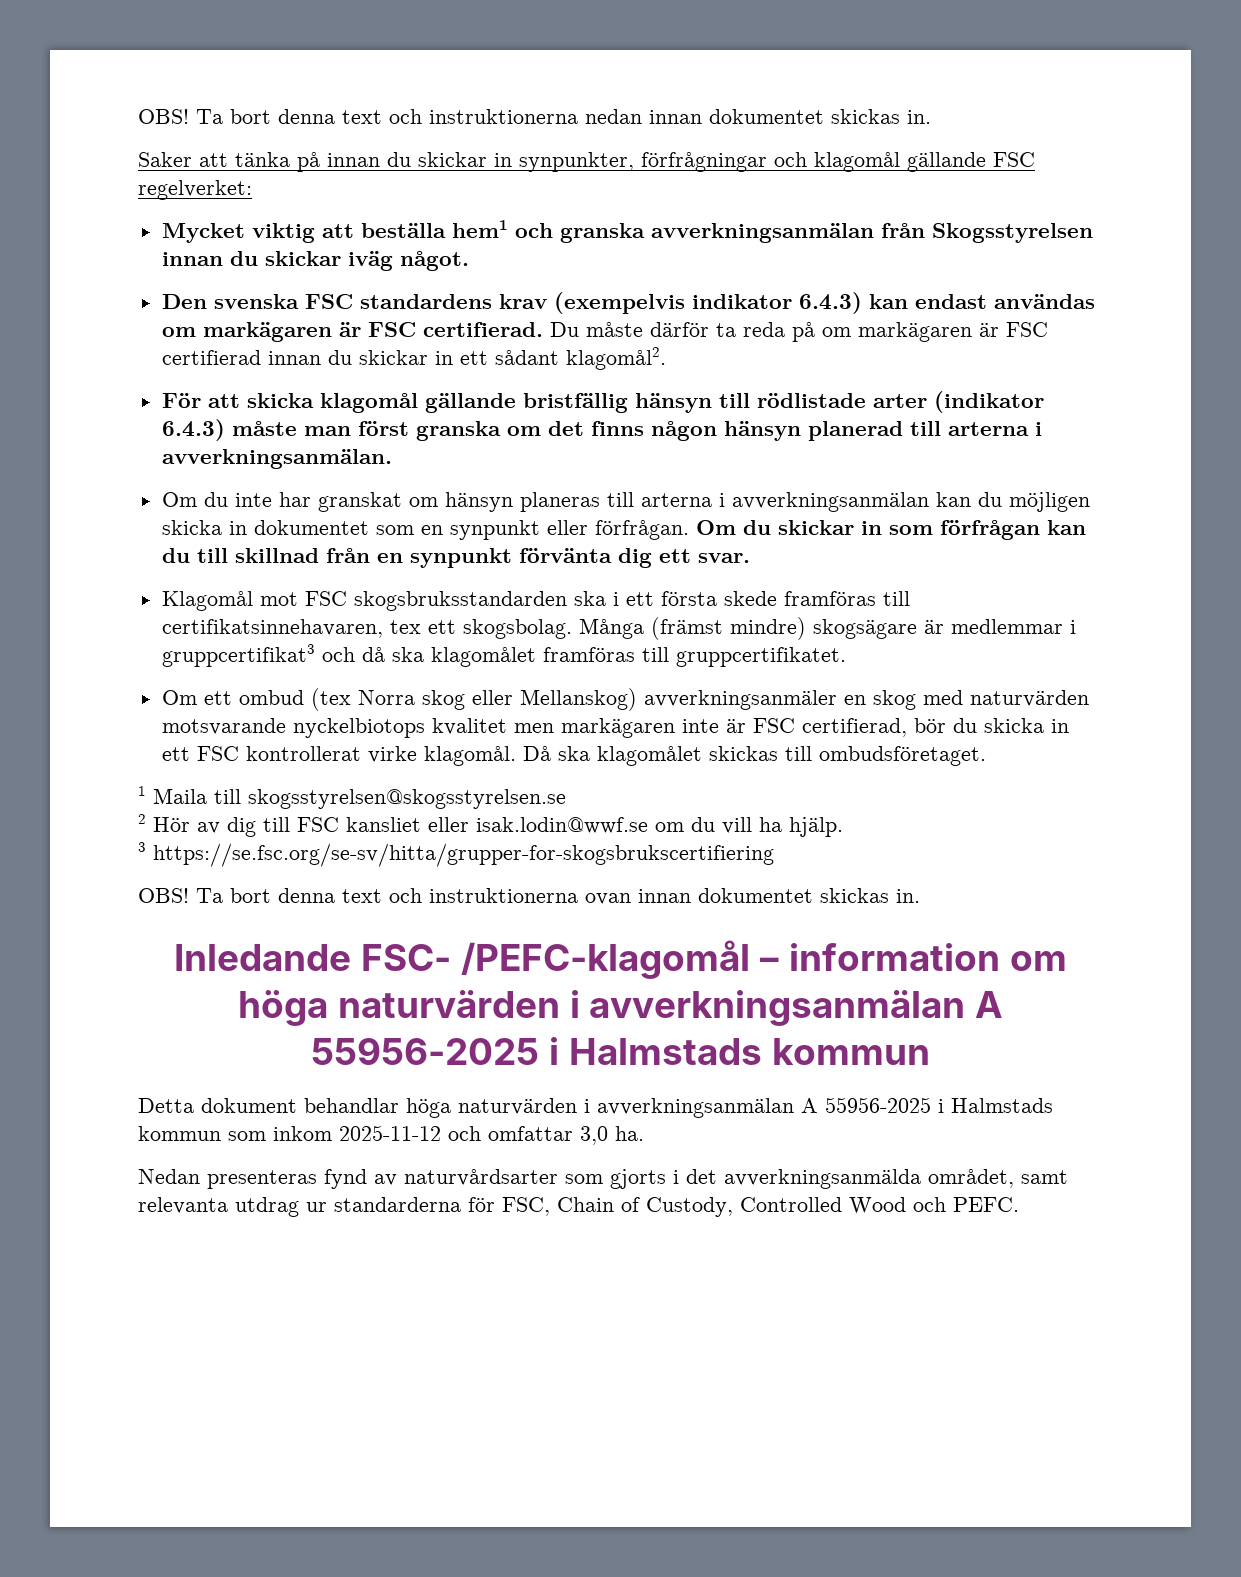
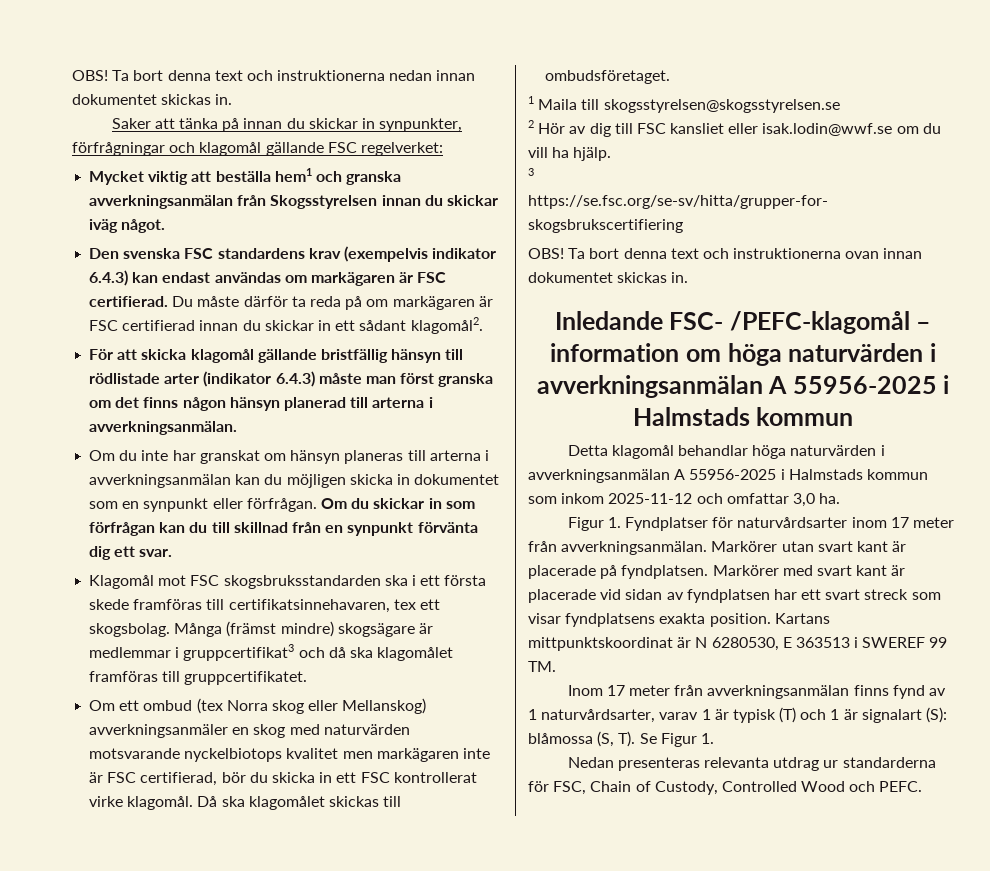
[201,1098,297,1113] dokument -> [611,445,674,459] klagomål
[138,1169,1068,1189] Nedan presenteras fynd av naturvårdsarter som gjorts i det avverkningsanmälda området, samt -> [567,517,954,531] [528,541,907,555] [528,565,906,579] [528,589,941,603] [528,613,830,627] [528,637,948,651] [528,661,556,672] [567,685,946,699] [528,707,948,723] [528,731,714,747] [567,757,700,771] Figur 1. Fyndplatser för naturvårdsarter inom 17 meter från avverkningsanmälan. Markörer utan svart kant är placerade på fyndplatsen. Markörer med svart kant är placerade vid sidan av fyndplatsen har ett svart streck som visar fyndplatsens exakta position. Kartans mittpunktskoordinat är N 6280530, E 363513 i SWEREF 99 TM. // Inom 17 meter från avverkningsanmälan finns fynd av 1 naturvårdsarter, varav 1 är typisk (T) och 1 är signalart (S): blåmossa (S, T). Se Figur 1. // Nedan presenteras

